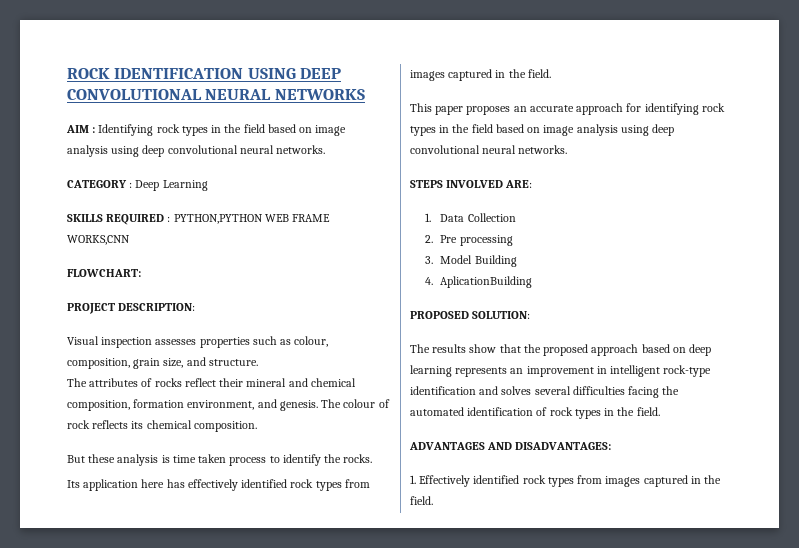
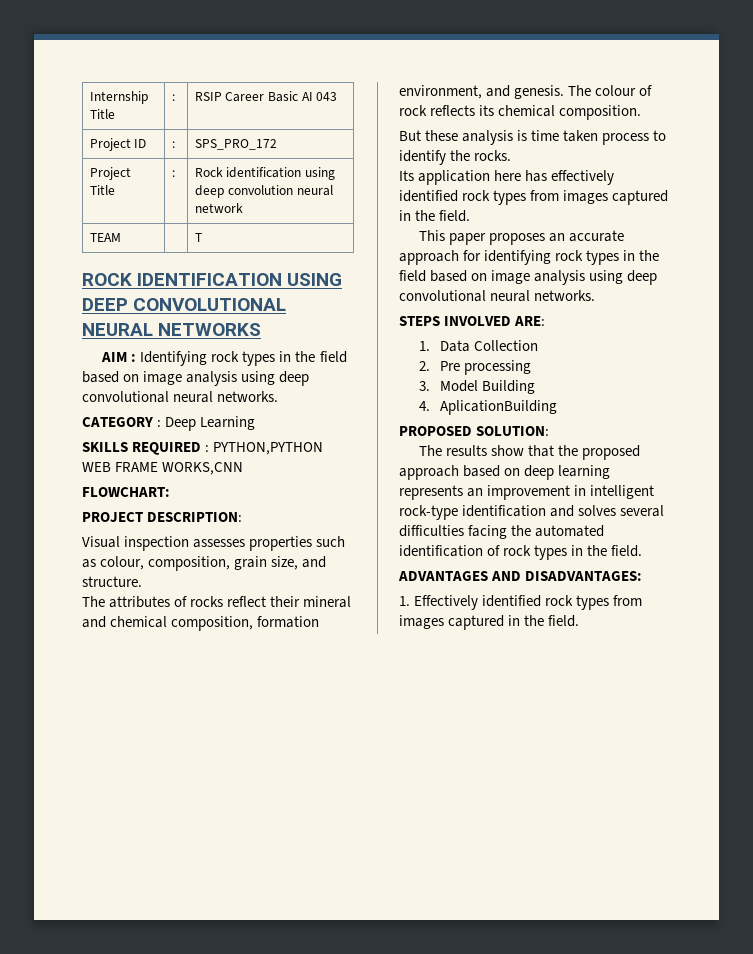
(67, 73) none -> [89,91,149,104] [89,109,115,119] [171,94,175,101] [194,91,338,102] [89,138,147,151] [171,141,175,148] [194,139,277,150] [89,167,131,180] [89,185,115,195] [171,170,175,177] [194,167,335,180] [194,185,333,198] [194,203,243,213] [89,233,121,242] [194,233,202,242] Internship Title | : | RSIP Career Basic AI 043 // Project ID | : | SPS_PRO_172 // Project Title | : | Rock identification using deep convolution neural network // TEAM | | T //

